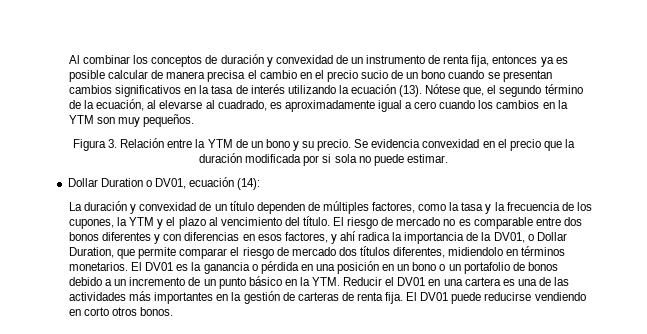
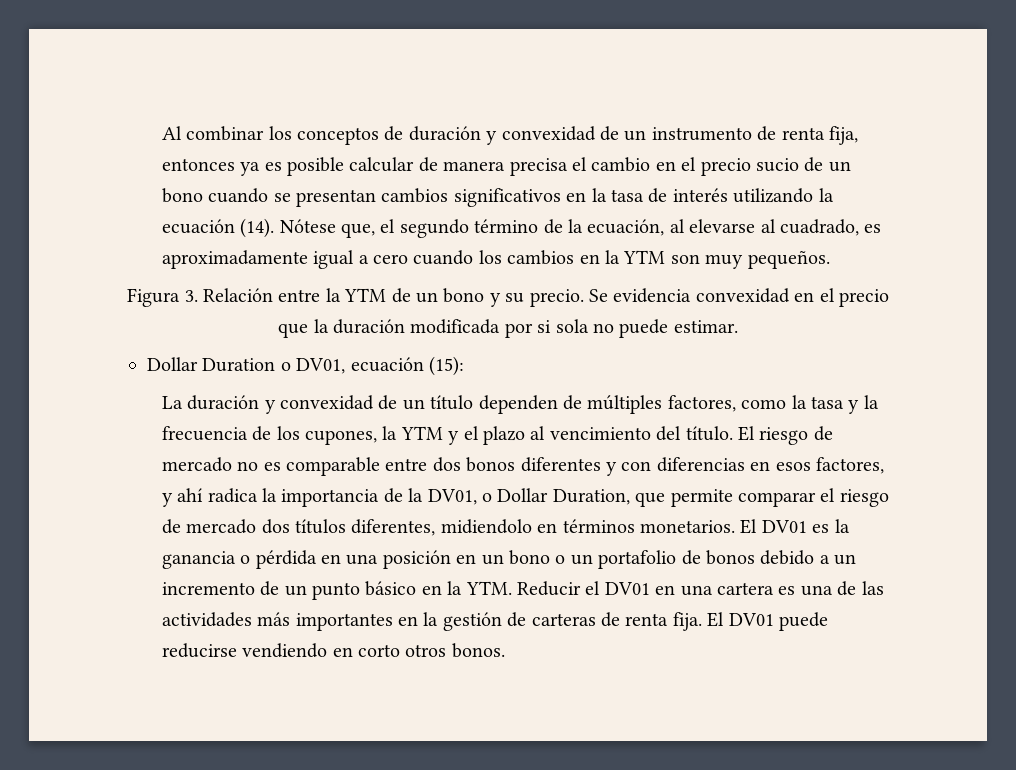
[399,85,423,97] (13). -> [240,218,275,238] (14).
[237,178,261,190] (14): -> [429,356,464,376] (15):

